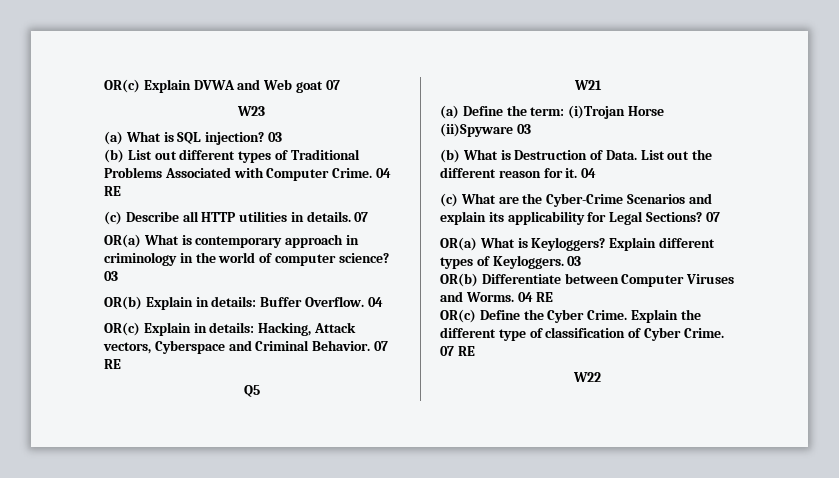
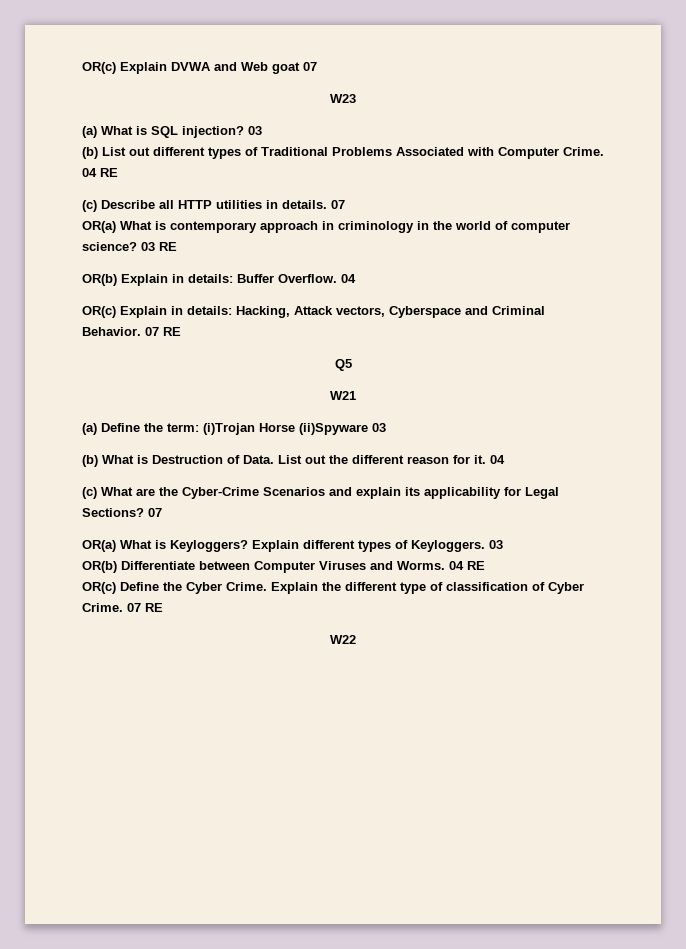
(118, 276) none -> [159,242,177,251] RE

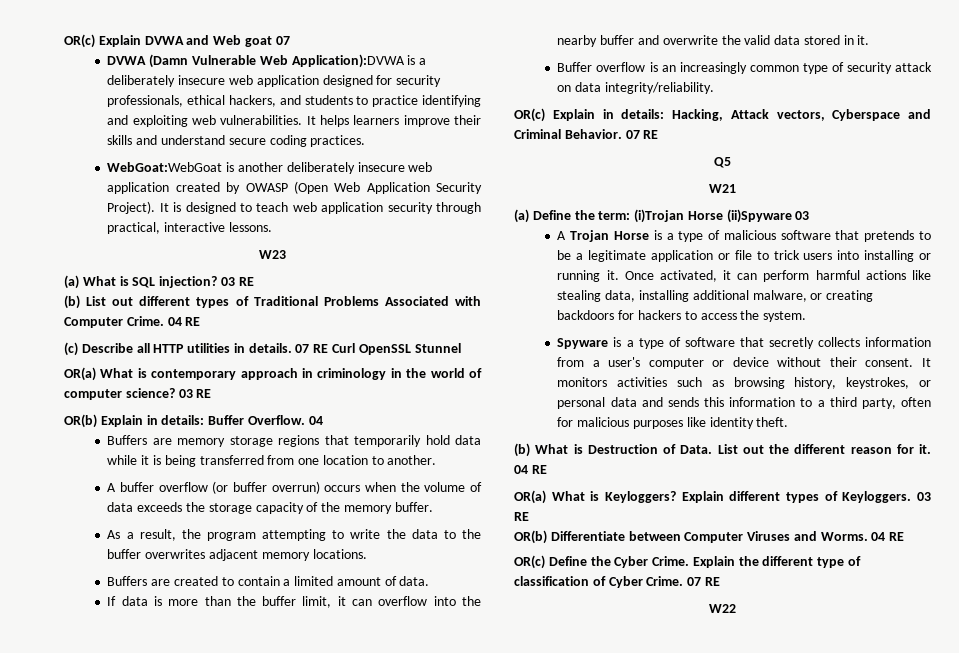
(317, 66) none -> [107,54,427,68] [107,75,442,87] [107,95,481,107] [107,115,481,127] [107,135,366,147] [107,162,433,174] [107,181,482,194] [107,201,481,214] [107,222,272,234] // DVWA (Damn Vulnerable Web Application):DVWA is a deliberately insecure web application designed for security professionals, ethical hackers, and students to practice identifying and exploiting web vulnerabilities. It helps learners improve their skills and understand secure coding practices. // WebGoat:WebGoat is another deliberately insecure web application created by OWASP (Open Web Application Security Project). It is designed to teach web application security through practical, interactive lessons.
(262, 130) none -> [238,277,254,286] RE
(345, 204) none -> [313,343,461,355] RE Curl OpenSSL Stunnel
(356, 278) none -> [107,435,481,447] [107,455,437,467] [107,481,482,494] [107,502,433,514] [107,529,481,541] [107,549,367,561] [107,576,430,586] [107,596,481,608] [557,35,870,47] [557,62,932,74] [557,82,714,94] // Buffers are memory storage regions that temporarily hold data while it is being transferred from one location to another. // A buffer overflow (or buffer overrun) occurs when the volume of data exceeds the storage capacity of the memory buffer. // As a result, the program attempting to write the data to the buffer overwrites adjacent memory locations. // Buffers are created to contain a limited amount of data. // If data is more than the buffer limit, it can overflow into the nearby buffer and overwrite the valid data stored in it. // Buffer overflow is an increasingly common type of security attack on data integrity/reliability.
(386, 427) none -> [557,230,931,242] [557,250,931,262] [557,270,931,282] [557,290,874,302] [557,310,807,322] [557,337,931,349] [557,357,931,369] [557,377,931,389] [557,397,931,409] [557,417,789,429] // A Trojan Horse is a type of malicious software that pretends to be a legitimate application or file to trick users into installing or running it. Once activated, it can perform harmful actions like stealing data, installing additional malware, or creating backdoors for hackers to access the system. // Spyware is a type of software that secretly collects information from a user's computer or device without their consent. It monitors activities such as browsing history, keystrokes, or personal data and sends this information to a third party, often for malicious purposes like identity theft.
[82,487,559,499] [82,508,162,517] // (c) What are the Cyber-Crime Scenarios and explain its applicability for Legal Sections? 07 -> [531,465,547,474] RE
(503, 544) none -> [514,512,529,521] RE

